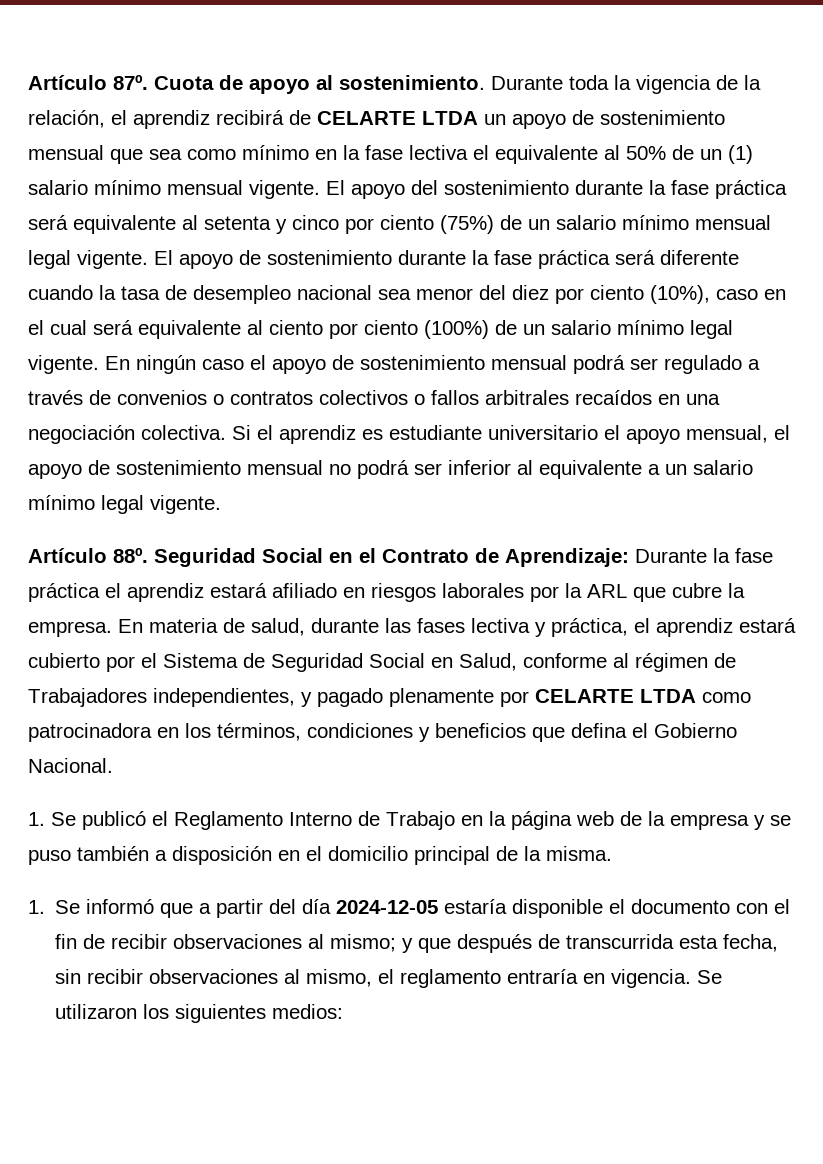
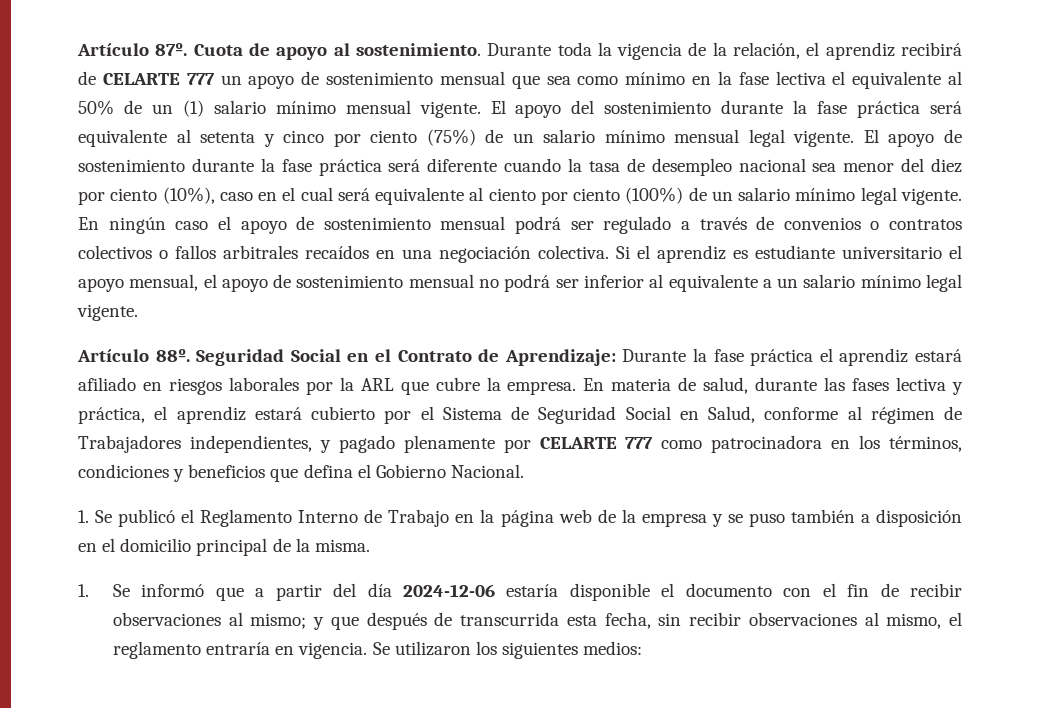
[422,111,478,125] LTDA -> [186,73,215,85] 777
[640,689,696,703] LTDA -> [625,437,654,449] 777
[336,900,439,914] 2024-12-05 -> [403,584,496,597] 2024-12-06

